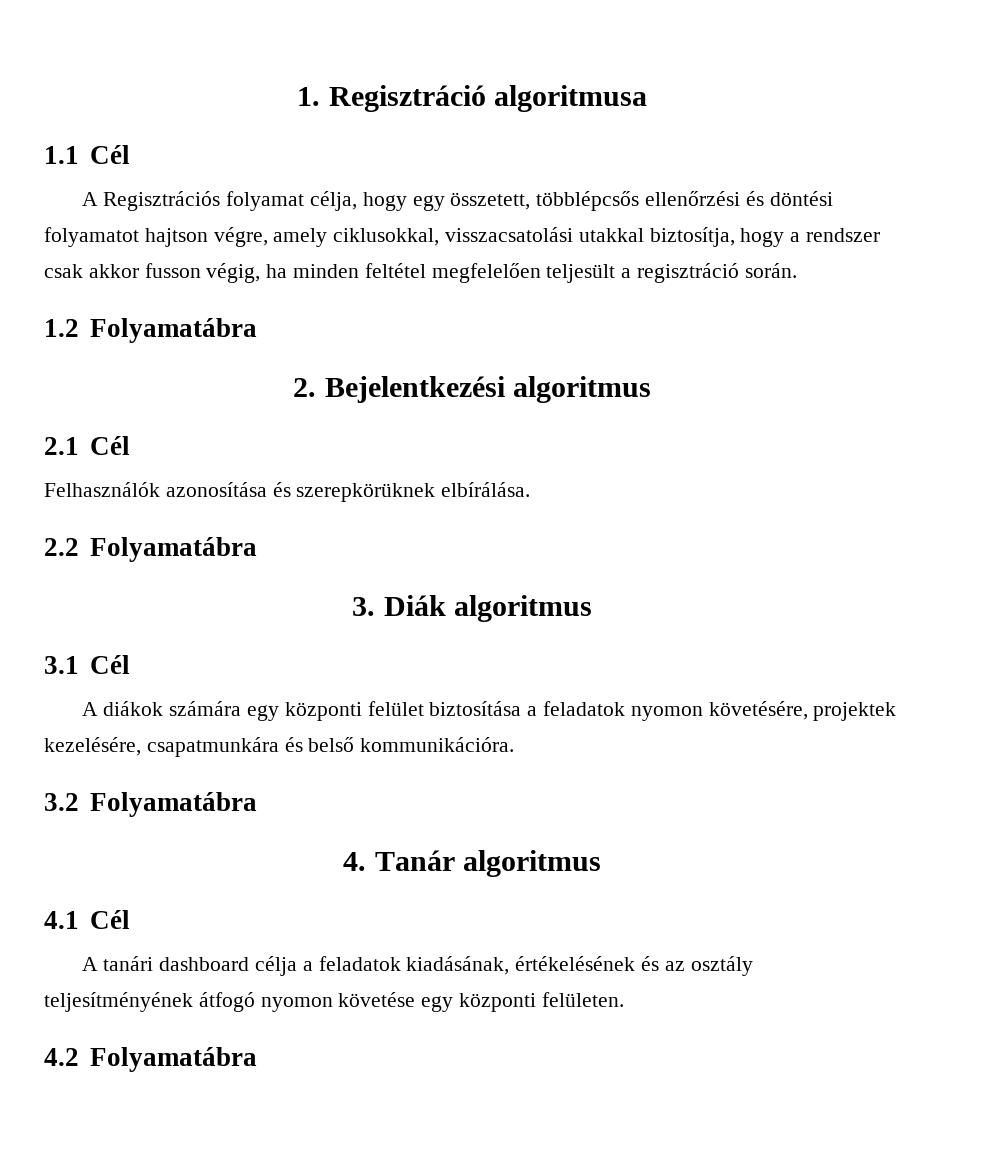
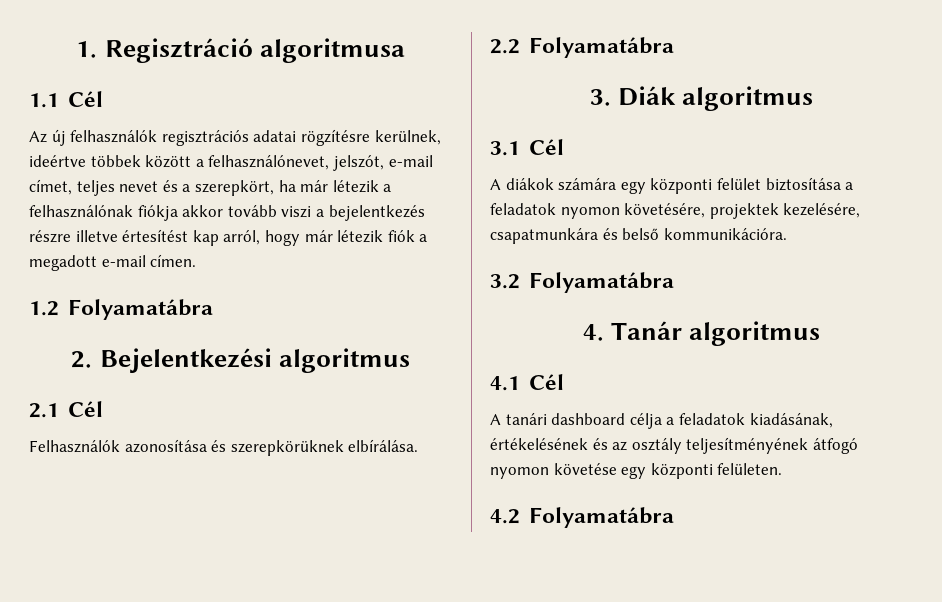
[81,191,833,211] [44,227,881,247] [44,263,797,283] A Regisztrációs folyamat célja, hogy egy összetett, többlépcsős ellenőrzési és döntési folyamatot hajtson végre, amely ciklusokkal, visszacsatolási utakkal biztosítja, hogy a rendszer csak akkor fusson végig, ha minden feltétel megfelelően teljesült a regisztráció során. -> [29,129,441,146] [29,155,433,171] [29,179,392,196] [29,205,425,221] [29,229,428,246] [29,254,197,271] Az új felhasználók regisztrációs adatai rögzítésre kerülnek, ideértve többek között a felhasználónevet, jelszót, e-mail címet, teljes nevet és a szerepkört, ha már létezik a felhasználónak fiókja akkor tovább viszi a bejelentkezés részre illetve értesítést kap arról, hogy már létezik fiók a megadott e-mail címen.

